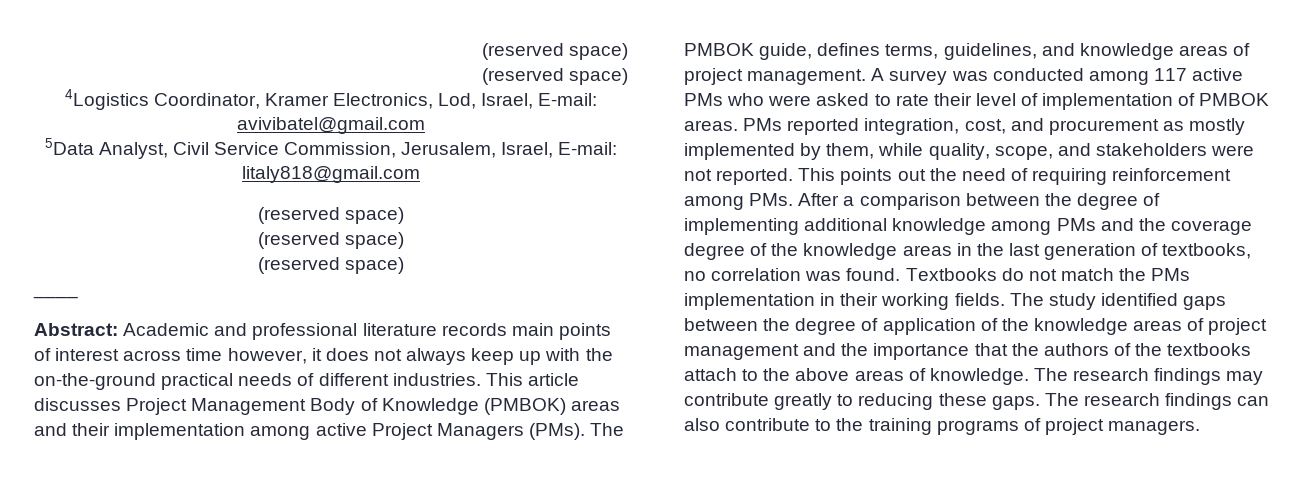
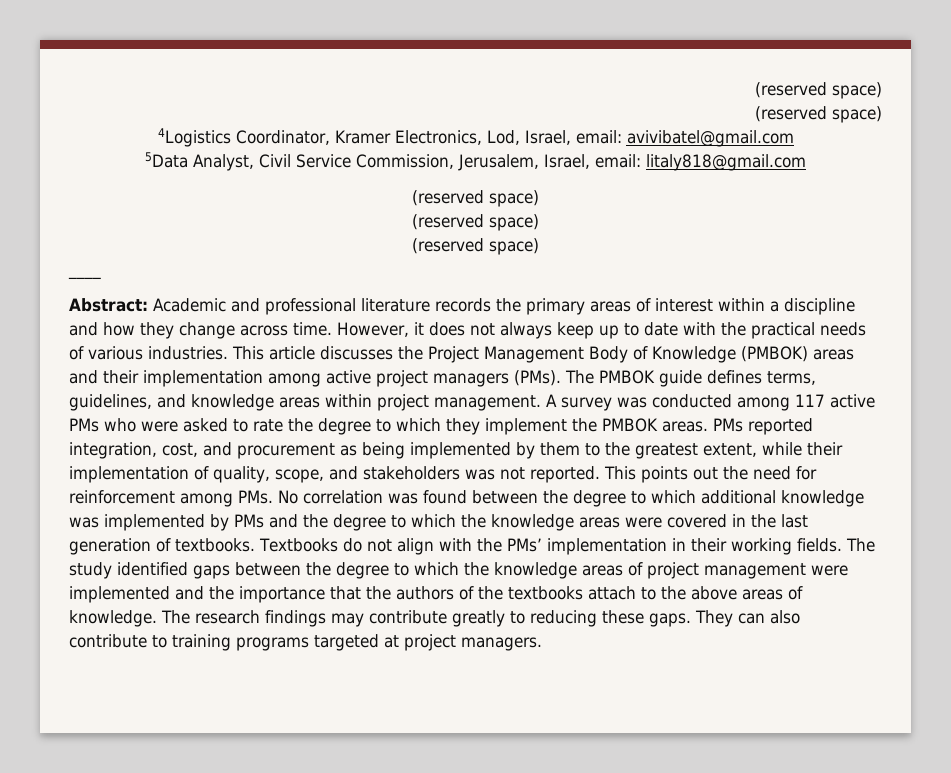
[538,93,598,106] E-mail: -> [575,130,622,144] email:
[558,142,618,155] E-mail: -> [595,154,641,168] email:
[511,323,611,340] [34,348,307,364] main points of interest across time however, -> [496,298,855,315] [69,322,409,339] the primary areas of interest within a discipline and how they change across time. However,
[545,348,613,361] [34,373,156,390] with the on-the-ground -> [624,322,746,336] to date with the
[318,373,389,386] different -> [88,346,143,360] various
(121, 404) none -> [398,346,423,360] the
[371,423,524,440] Project Managers -> [376,370,509,387] project managers
[759,43,813,60] guide, -> [659,370,702,387] guide
[1233,43,1251,56] of -> [325,394,372,407] within
[933,93,1196,110] their level of implementation of -> [288,418,597,435] the degree to which they implement the
[1189,118,1246,135] [684,143,924,160] mostly implemented by them, while -> [362,442,843,459] [69,466,209,483] being implemented by them to the greatest extent, while their implementation of
[1211,145,1255,156] were -> [465,469,495,480] was
[1010,168,1108,185] of requiring -> [796,466,817,480] for
[798,193,1161,210] [684,218,1252,235] [684,243,952,260] After a comparison between the degree of implementing additional knowledge among PMs and the coverage degree of the knowledge areas -> [278,490,864,507] [69,514,727,531] No correlation was found between the degree to which additional knowledge was implemented by PMs and the degree to which the knowledge areas were covered
[1162,243,1252,259] [684,268,1191,281] textbooks, no correlation was found. Textbooks do not match the PMs -> [175,538,542,555] textbooks. Textbooks do not align with the PMs’
[861,318,998,335] of application of -> [394,562,459,576] to which
(799, 352) none -> [811,565,848,576] [69,586,170,603] were implemented
[1044,393,1233,410] The research findings -> [695,610,733,627] They
[836,418,864,431] the -> (167, 641) none
[1023,418,1041,431] of -> [314,634,399,651] targeted at

